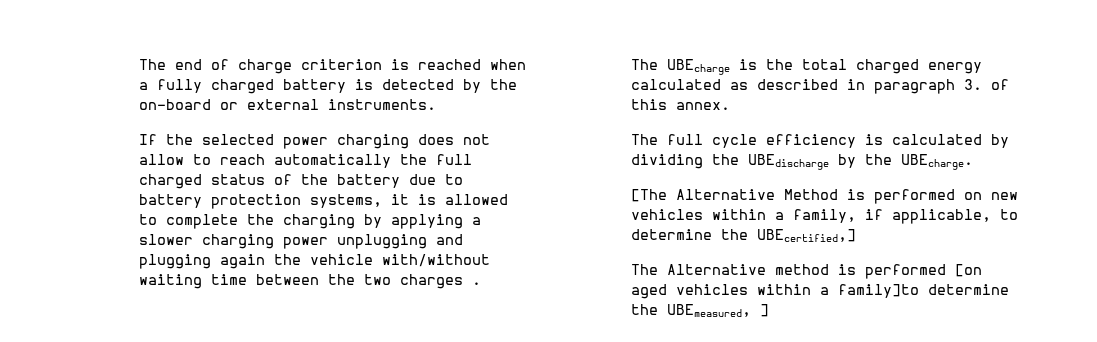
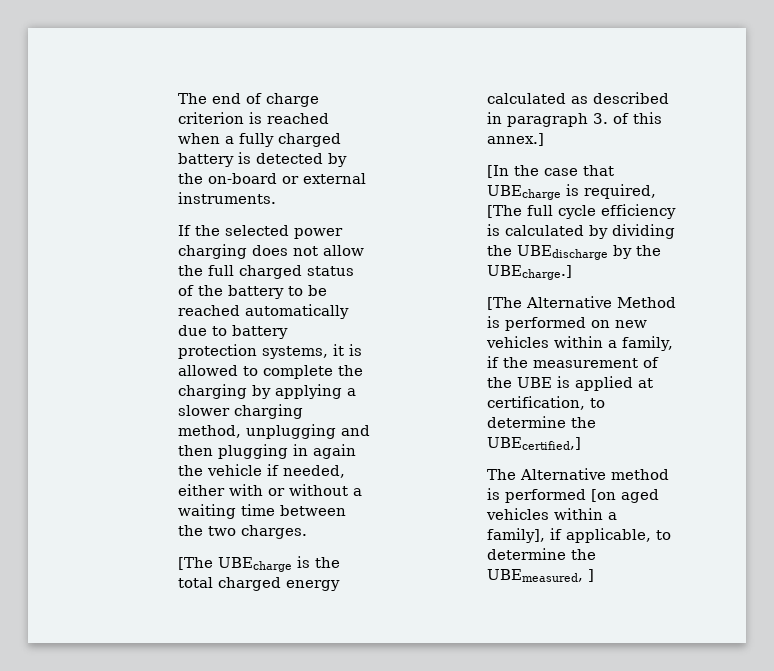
[193,154,392,168] to reach automatically -> (364, 250) none
(401, 181) none -> [287,285,327,296] [177,304,349,319] to be reached automatically
[283,237,329,249] power -> [177,425,241,438] method,
[139,254,491,269] plugging again the vehicle with/without -> [177,444,356,459] [177,464,345,478] [177,484,362,496] then plugging in again the vehicle if needed, either with or without a
[400,274,482,289] [631,59,659,70] charges . // The -> [240,525,307,539] [177,557,213,570] charges. // [The
[676,102,731,110] [631,134,659,145] annex. // The -> [486,133,544,146] [486,165,614,178] [486,184,656,200] [486,205,522,218] annex.] // [In the case that UBEcharge is required, [The
[901,154,974,170] UBEcharge. -> [486,265,572,280] UBEcharge.]
[892,209,992,224] applicable, -> [502,357,659,368] [486,376,653,391] [486,396,585,410] the measurement of the UBE is applied at certification,
[838,284,920,298] family]to -> [486,528,671,543] family], if applicable, to

